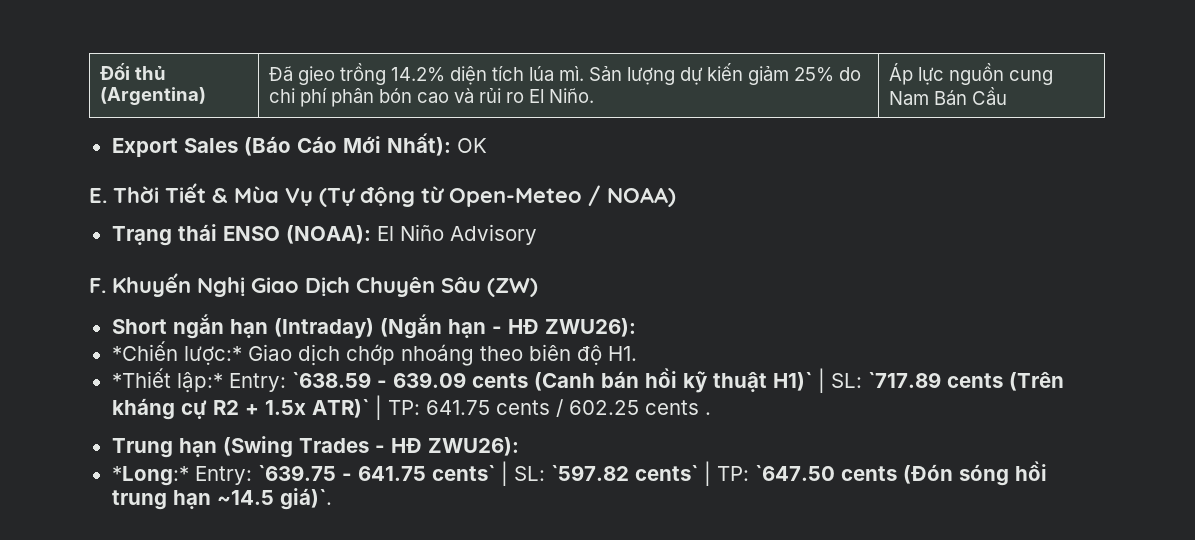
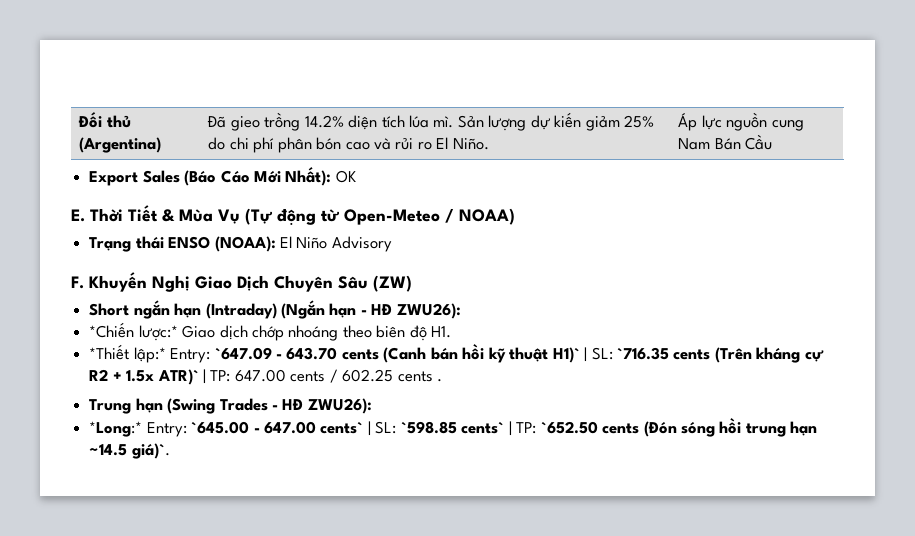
[291,372,466,388] `638.59 - 639.09 -> [214,347,338,360] `647.09 - 643.70
[867,372,941,388] `717.89 -> [616,347,669,360] `716.35
[425,400,490,415] 641.75 -> [234,369,286,382] 647.00
[257,465,426,481] `639.75 - 641.75 -> [191,421,316,434] `645.00 - 647.00
[550,465,629,481] `597.82 -> [400,421,457,434] `598.85
[754,465,835,481] `647.50 -> [540,421,598,434] `652.50

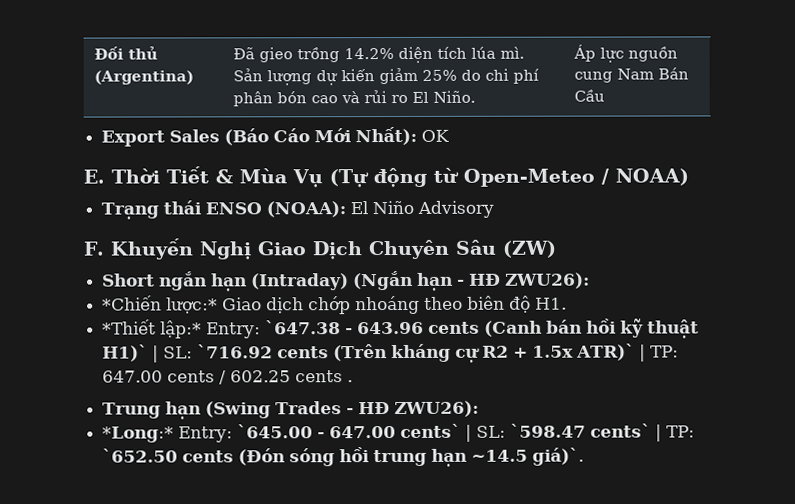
[214,347,338,360] `647.09 - 643.70 -> [265,320,425,335] `647.38 - 643.96
[616,347,669,360] `716.35 -> [197,344,274,359] `716.92
[400,421,457,434] `598.85 -> [510,423,587,438] `598.47

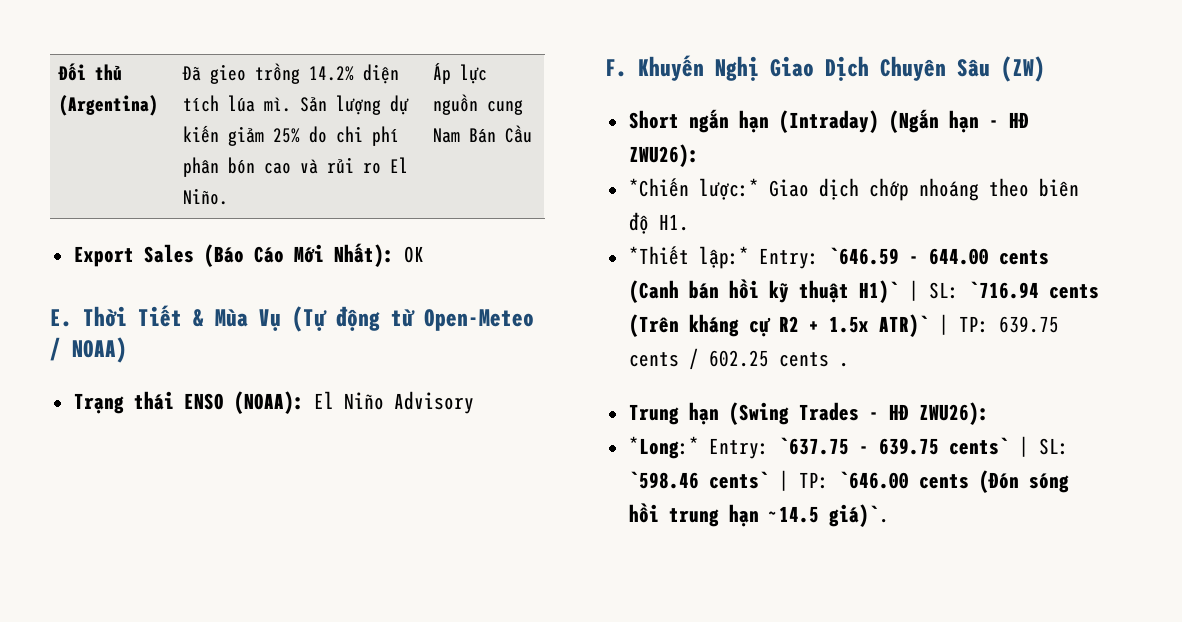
[265,320,425,335] `647.38 - 643.96 -> [828,247,989,265] `646.59 - 644.00
[197,344,274,359] `716.92 -> [968,281,1039,299] `716.94
[102,370,164,383] 647.00 -> [998,316,1059,333] 639.75
[237,424,397,439] `645.00 - 647.00 -> [778,437,939,455] `637.75 - 639.75
[510,423,587,438] `598.47 -> [628,471,699,489] `598.46
[102,448,179,463] `652.50 -> [838,471,909,489] `646.00

